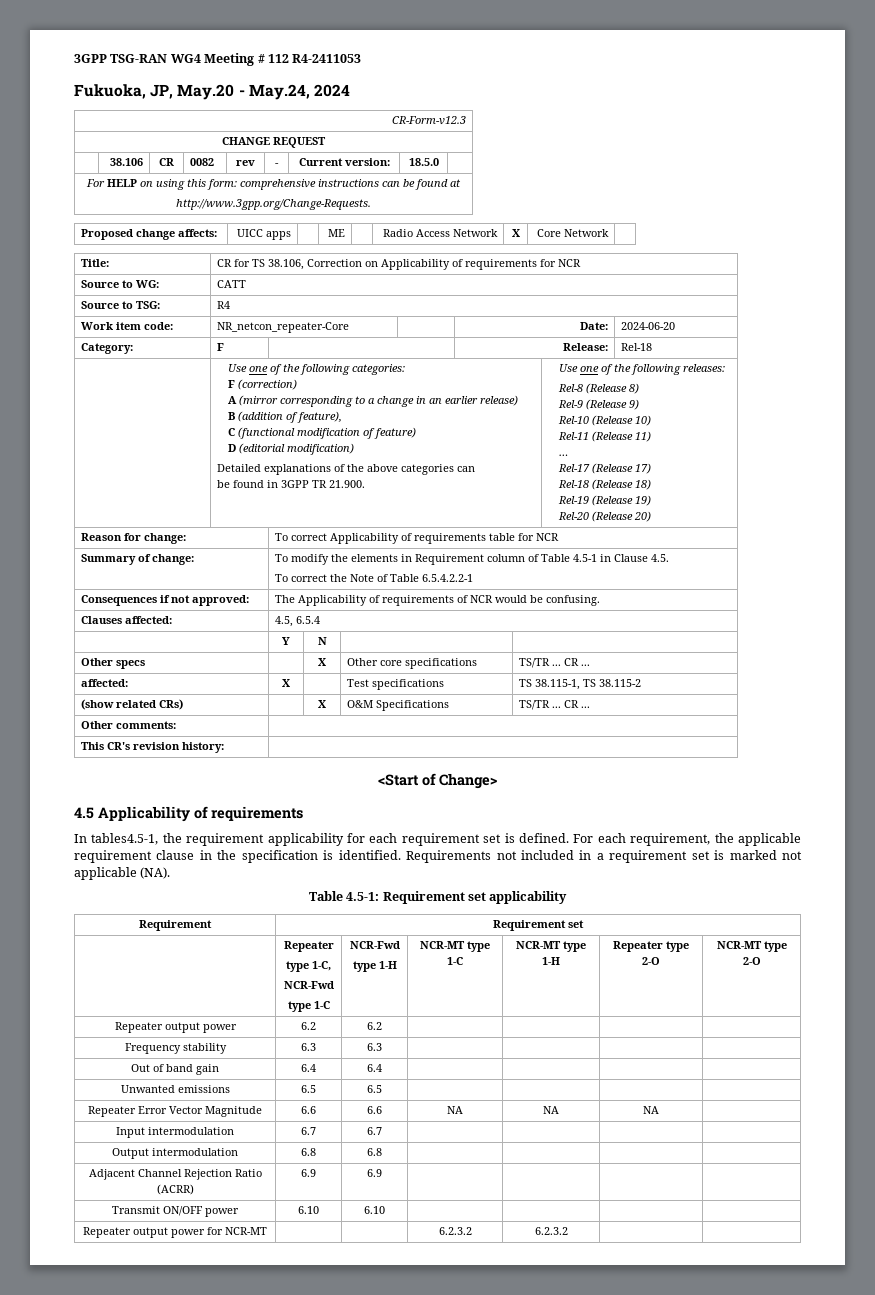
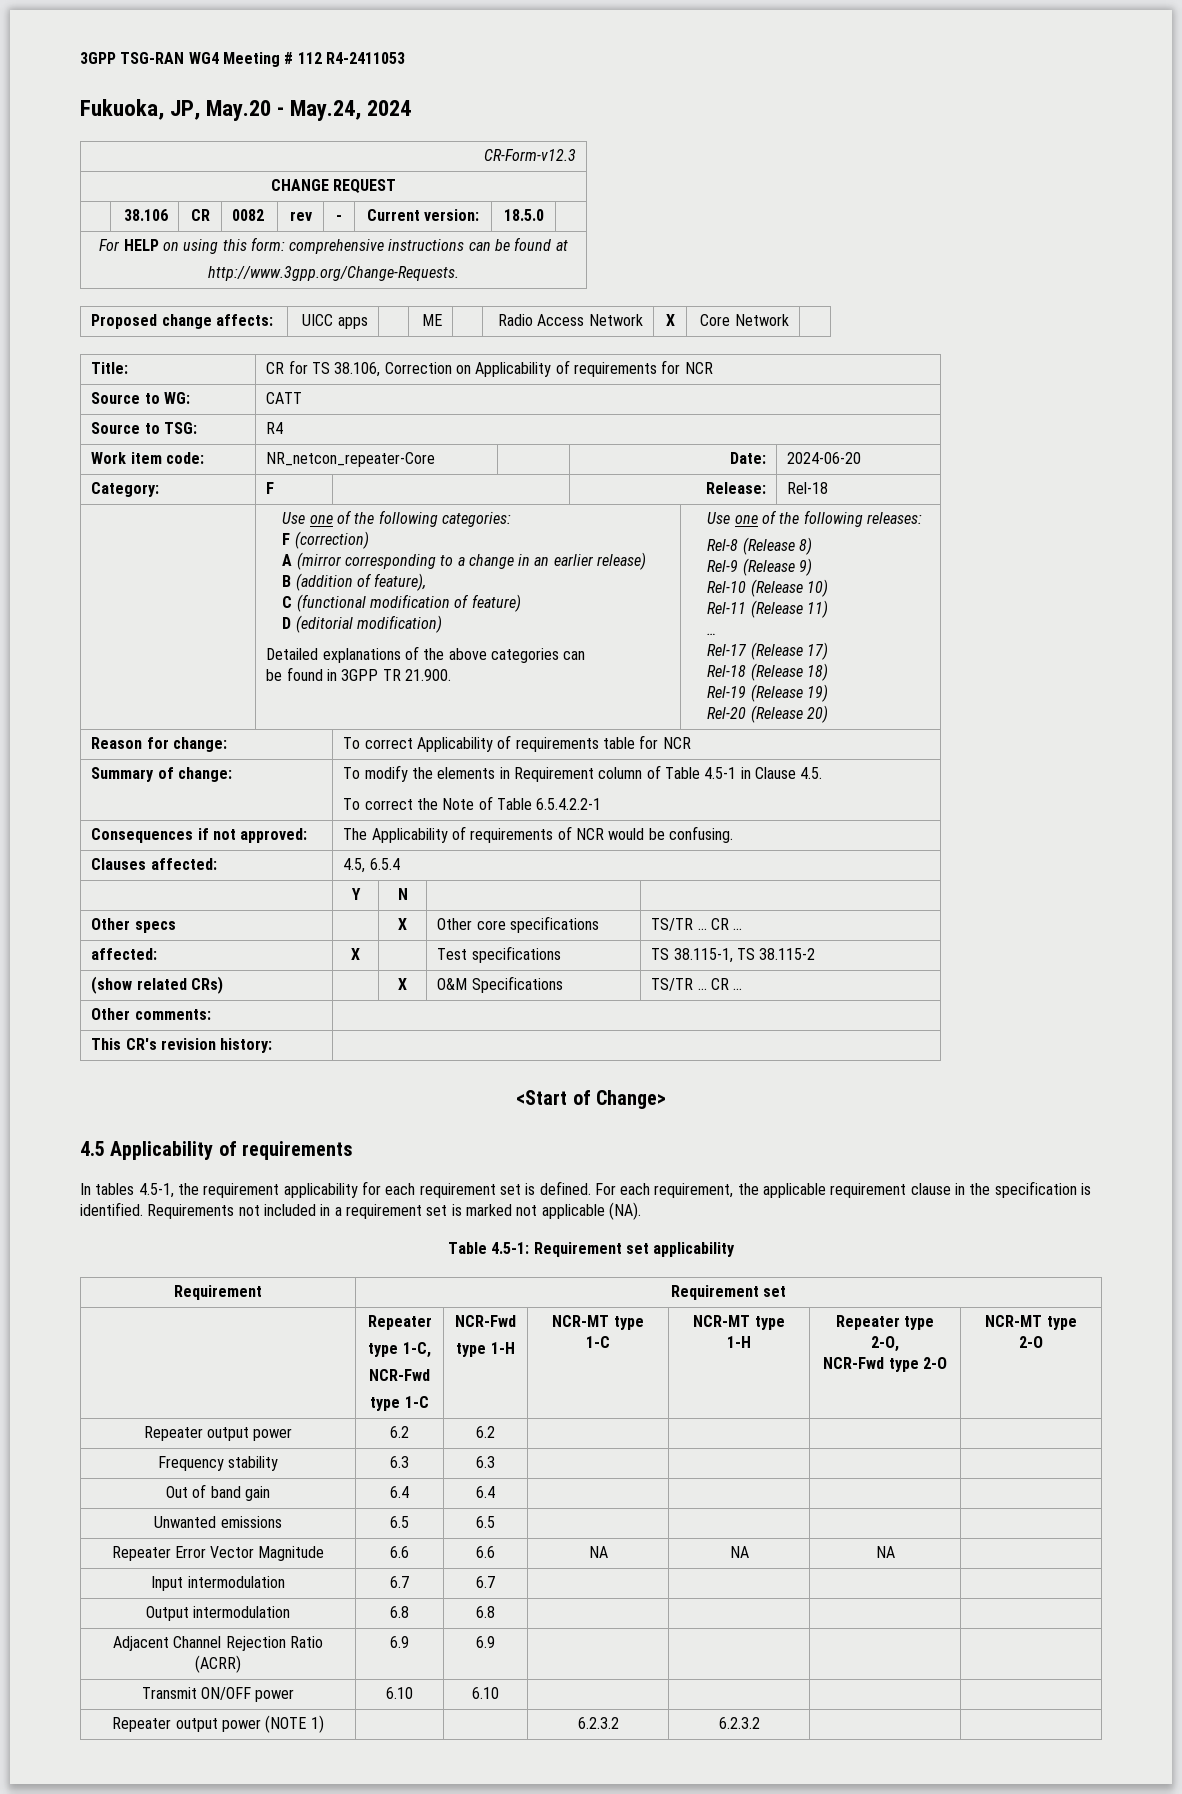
[91,833,159,845] tables4.5-1, -> [95,1183,174,1198] tables 4.5-1,
(689, 946) none -> [871,1336,899,1352] [823,1357,919,1372] 2-O, // NCR-Fwd type
[207,1227,267,1235] for NCR-MT -> [265,1715,324,1733] (NOTE 1)

